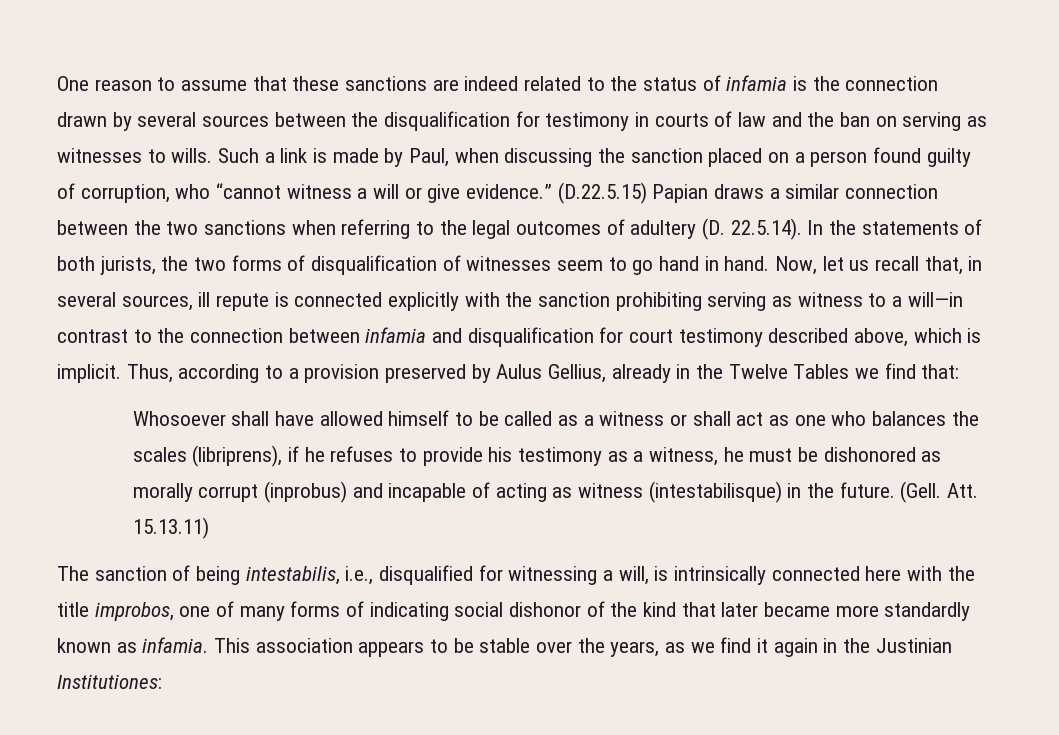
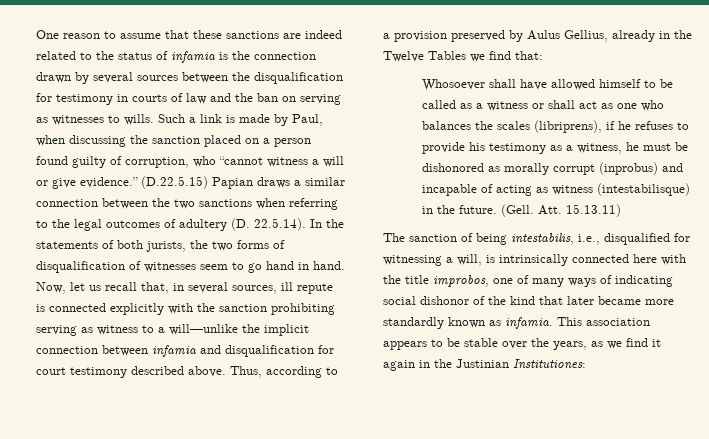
[907,292,963,307] [57,328,185,343] will—in contrast to the -> [169,324,309,336] will—unlike the implicit
[854,328,982,347] [57,364,121,383] above, which is implicit. -> [188,366,226,377] above.
[290,601,341,617] forms -> [568,278,596,287] ways

